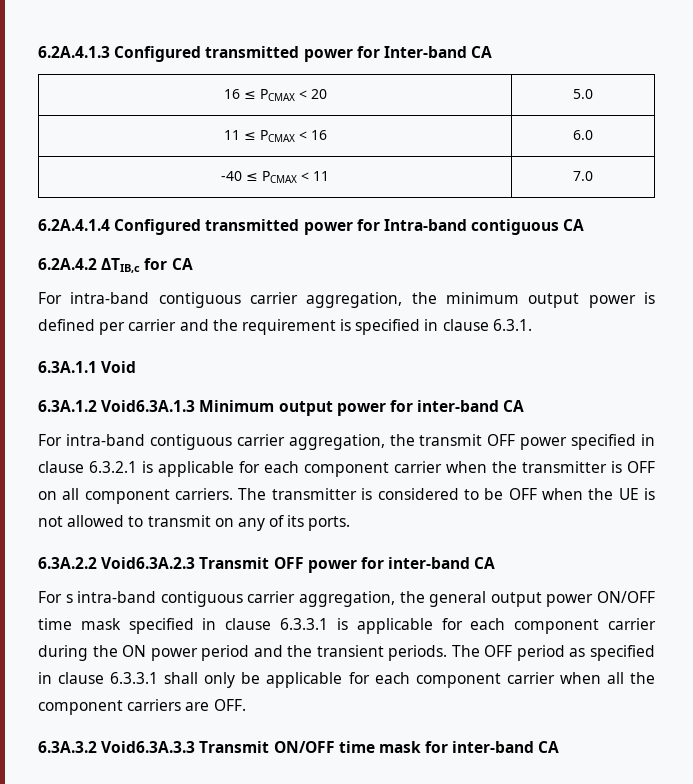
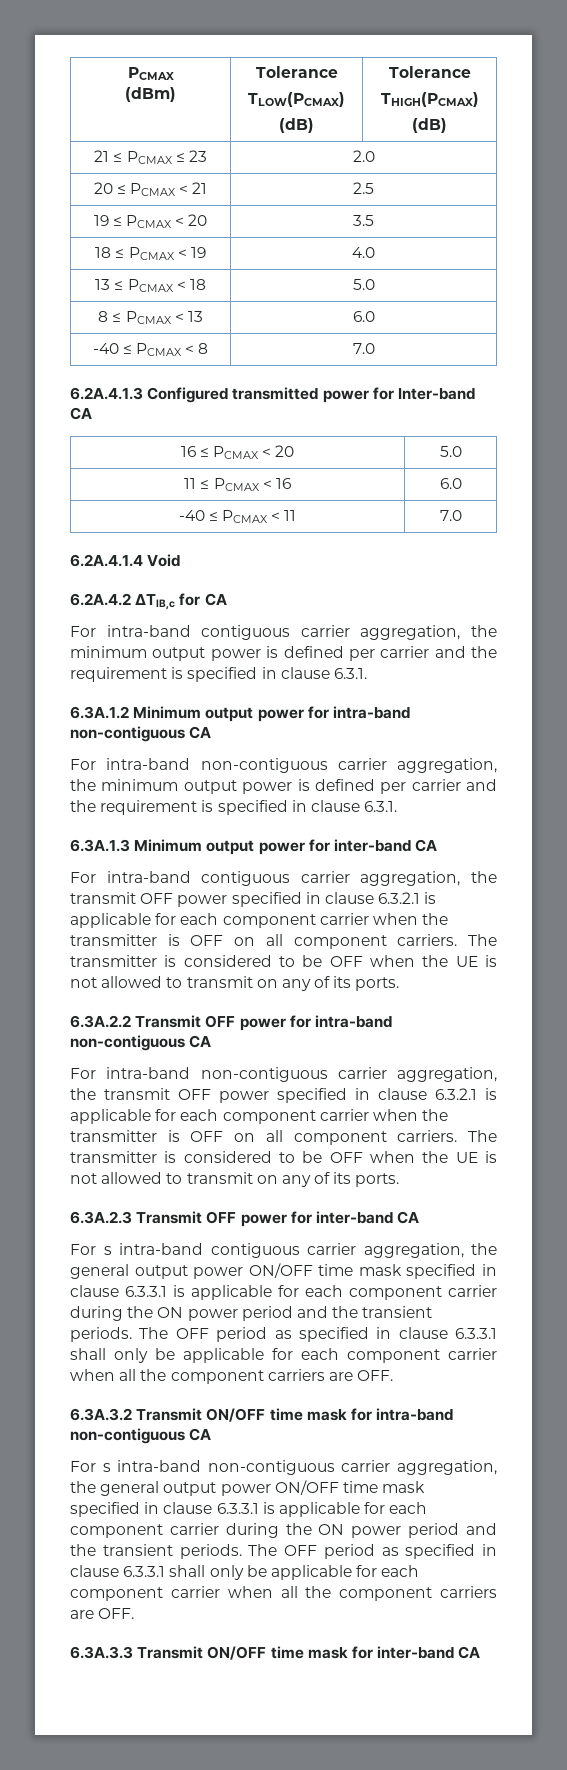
(38, 52) none -> [127,67,174,80] [125,87,176,102] [255,66,338,78] [247,92,345,107] [279,118,314,133] [388,66,471,78] [380,92,479,107] [412,118,447,133] [94,150,207,164] [352,150,375,162] [93,182,208,196] [353,182,374,194] [93,214,208,228] [353,215,374,226] [95,247,206,260] [352,247,375,258] [95,279,206,292] [352,279,375,290] [98,311,203,324] [352,311,375,322] [92,343,209,356] [352,343,375,354] PCMAX // (dBm) | Tolerance // TLOW(PCMAX) // (dB) | Tolerance // THIGH(PCMAX) // (dB) // 21 ≤ PCMAX ≤ 23 | 2.0 // 20 ≤ PCMAX < 21 | 2.5 // 19 ≤ PCMAX < 20 | 3.5 // 18 ≤ PCMAX < 19 | 4.0 // 13 ≤ PCMAX < 18 | 5.0 // 8 ≤ PCMAX < 13 | 6.0 // -40 ≤ PCMAX < 8 | 7.0 //
[114,219,585,235] Configured transmitted power for Intra-band contiguous CA -> [147,554,181,567] Void
[38,361,137,373] [38,400,196,412] 6.3A.1.1 Void // 6.3A.1.2 Void6.3A.1.3 -> [70,706,410,722] [70,726,212,742] [70,758,497,773] [70,779,497,794] [70,800,398,815] [70,839,130,852] 6.3A.1.2 Minimum output power for intra-band non-contiguous CA // For intra-band non-contiguous carrier aggregation, the minimum output power is defined per carrier and the requirement is specified in clause 6.3.1. // 6.3A.1.3
[101,557,196,569] Void6.3A.2.3 -> [135,1015,392,1031] [70,1035,212,1051] [70,1067,497,1082] [70,1088,497,1103] [70,1109,449,1124] [70,1130,497,1145] [70,1151,497,1163] [70,1172,400,1187] [70,1211,132,1224] Transmit OFF power for intra-band non-contiguous CA // For intra-band non-contiguous carrier aggregation, the transmit OFF power specified in clause 6.3.2.1 is applicable for each component carrier when the transmitter is OFF on all component carriers. The transmitter is considered to be OFF when the UE is not allowed to transmit on any of its ports. // 6.3A.2.3
[101,741,196,753] Void6.3A.3.3 -> [136,1408,454,1422] [70,1428,212,1444] [70,1460,497,1475] [70,1480,426,1496] [70,1502,428,1517] [70,1523,497,1538] [70,1544,497,1559] [70,1565,420,1580] [70,1586,497,1601] [70,1608,135,1619] [70,1646,133,1659] Transmit ON/OFF time mask for intra-band non-contiguous CA // For s intra-band non-contiguous carrier aggregation, the general output power ON/OFF time mask specified in clause 6.3.3.1 is applicable for each component carrier during the ON power period and the transient periods. The OFF period as specified in clause 6.3.3.1 shall only be applicable for each component carrier when all the component carriers are OFF. // 6.3A.3.3

